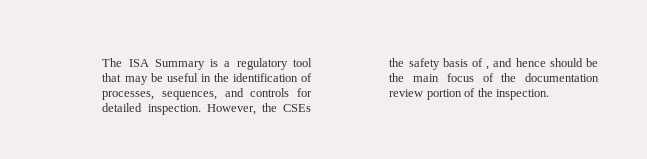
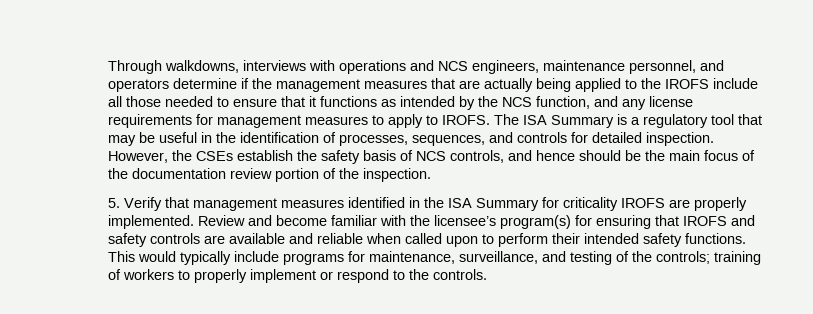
(102, 62) none -> [108,60,725,74] [108,78,759,92] [108,96,694,110] [108,114,491,128] Through walkdowns, interviews with operations and NCS engineers, maintenance personnel, and operators determine if the management measures that are actually being applied to the IROFS include all those needed to ensure that it functions as intended by the NCS function, and any license requirements for management measures to apply to IROFS.
(311, 108) none -> [237,150,294,161] establish
[486,66,490,70] , -> [416,150,505,163] NCS controls,
(549, 94) none -> [108,197,748,211] [108,215,756,229] [108,233,747,247] [108,251,762,265] [108,269,488,283] // 5. Verify that management measures identified in the ISA Summary for criticality IROFS are properly implemented. Review and become familiar with the licensee’s program(s) for ensuring that IROFS and safety controls are available and reliable when called upon to perform their intended safety functions. This would typically include programs for maintenance, surveillance, and testing of the controls; training of workers to properly implement or respond to the controls.

